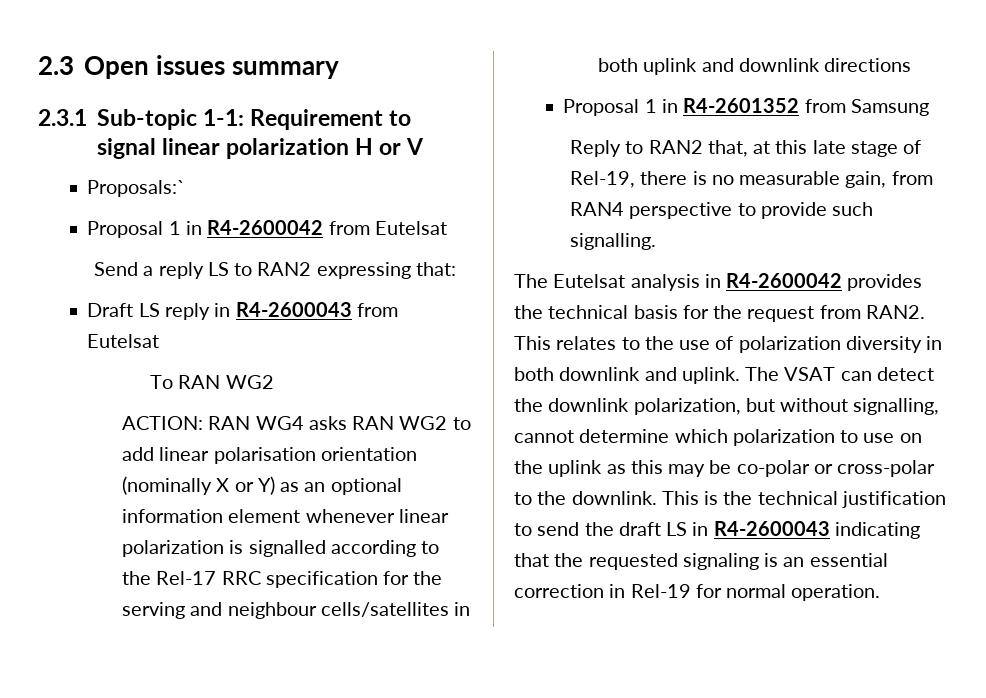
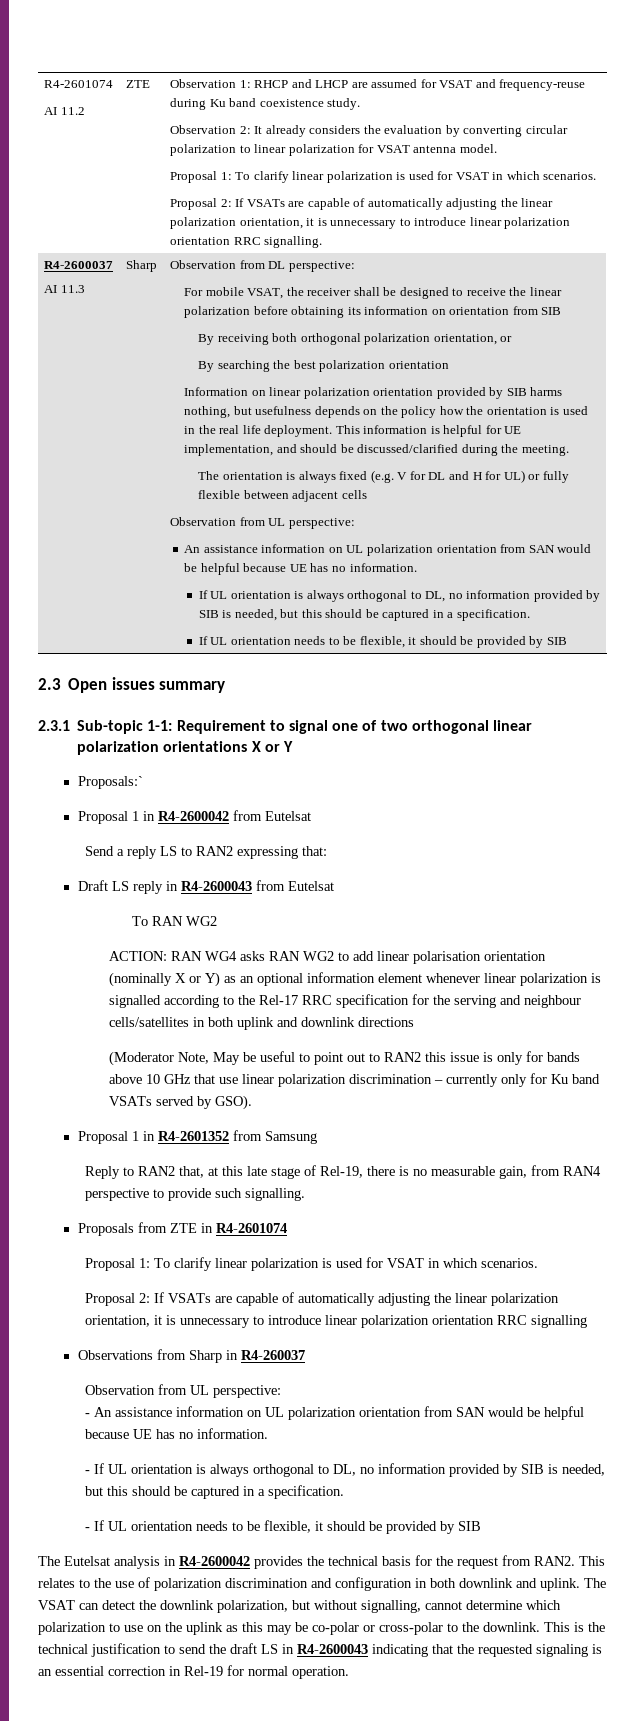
(38, 65) none -> [44,80,114,88] [44,107,85,115] [126,80,151,88] [170,79,586,91] [170,98,361,110] [170,125,568,137] [170,144,497,156] [170,171,597,183] [170,198,554,210] [170,217,571,229] [170,236,323,248] [44,261,114,269] [44,285,85,293] [126,260,158,272] [170,260,355,272] [184,287,562,299] [184,306,562,318] [198,333,513,345] [198,360,449,372] [184,387,563,399] [184,406,588,418] [184,425,522,437] [184,444,569,456] [198,470,569,483] [198,490,367,502] [170,517,355,529] [184,544,592,556] [184,563,417,575] [198,590,601,602] [198,609,530,621] [198,636,567,648] R4-2601074 // AI 11.2 | ZTE | Observation 1: RHCP and LHCP are assumed for VSAT and frequency-reuse during Ku band coexistence study. // Observation 2: It already considers the evaluation by converting circular polarization to linear polarization for VSAT antenna model. // Proposal 1: To clarify linear polarization is used for VSAT in which scenarios. // Proposal 2: If VSATs are capable of automatically adjusting the linear polarization orientation, it is unnecessary to introduce linear polarization orientation RRC signalling. // R4-2600037 // AI 11.3 | Sharp | Observation from DL perspective: // For mobile VSAT, the receiver shall be designed to receive the linear polarization before obtaining its information on orientation from SIB // By receiving both orthogonal polarization orientation, or // By searching the best polarization orientation // Information on linear polarization orientation provided by SIB harms nothing, but usefulness depends on the policy how the orientation is used in the real life deployment. This information is helpful for UE implementation, and should be discussed/clarified during the meeting. // The orientation is always fixed (e.g. V for DL and H for UL) or fully flexible between adjacent cells // Observation from UL perspective: // An assistance information on UL polarization orientation from SAN would be helpful because UE has no information. // If UL orientation is always orthogonal to DL, no information provided by SIB is needed, but this should be captured in a specification. // If UL orientation needs to be flexible, it should be provided by SIB //
[161,138,425,159] linear polarization H or V -> [332,720,532,734] [77,741,293,755] one of two orthogonal linear polarization orientations X or Y
(912, 65) none -> [108,1051,580,1066] [108,1073,600,1087] [108,1095,252,1110] // (Moderator Note, May be useful to point out to RAN2 this issue is only for bands above 10 GHz that use linear polarization discrimination – currently only for Ku band VSATs served by GSO).
(657, 241) none -> [77,1222,287,1236] [85,1257,539,1271] [85,1292,560,1306] [85,1315,588,1328] [77,1349,305,1363] [85,1384,282,1398] [85,1406,585,1420] [85,1428,269,1439] [85,1463,606,1477] [85,1485,345,1499] [85,1520,482,1534] // Proposals from ZTE in R4-2601074 // Proposal 1: To clarify linear polarization is used for VSAT in which scenarios. // Proposal 2: If VSATs are capable of automatically adjusting the linear polarization orientation, it is unnecessary to introduce linear polarization orientation RRC signalling // Observations from Sharp in R4-260037 // Observation from UL perspective: // - An assistance information on UL polarization orientation from SAN would be helpful because UE has no information. // - If UL orientation is always orthogonal to DL, no information provided by SIB is needed, but this should be captured in a specification. // - If UL orientation needs to be flexible, it should be provided by SIB
[845,336,922,353] diversity -> [225,1577,412,1591] discrimination and configuration

